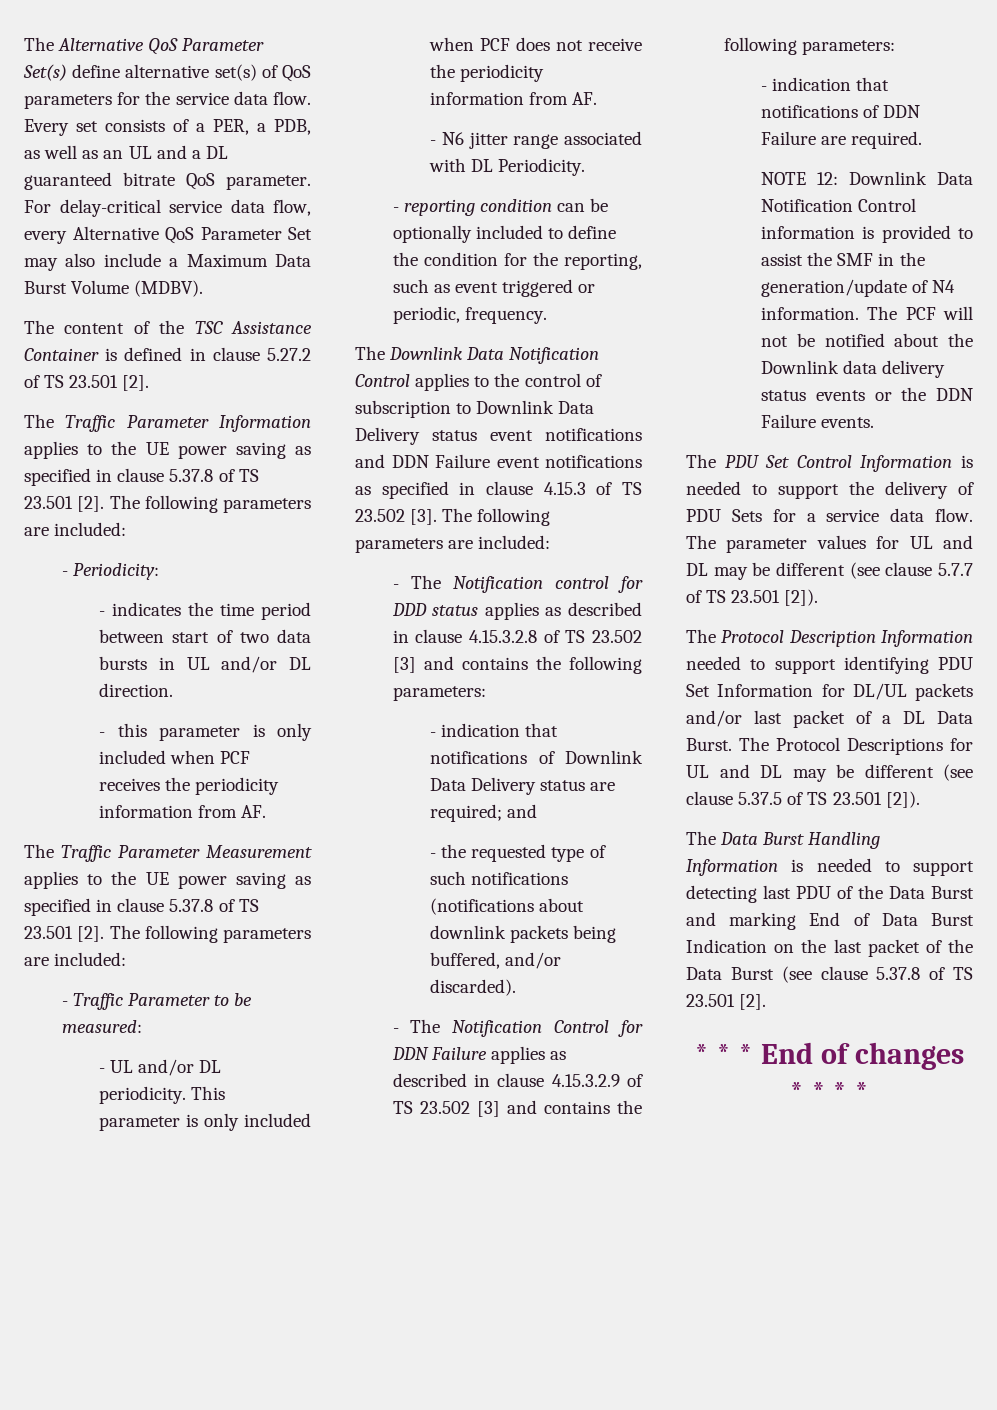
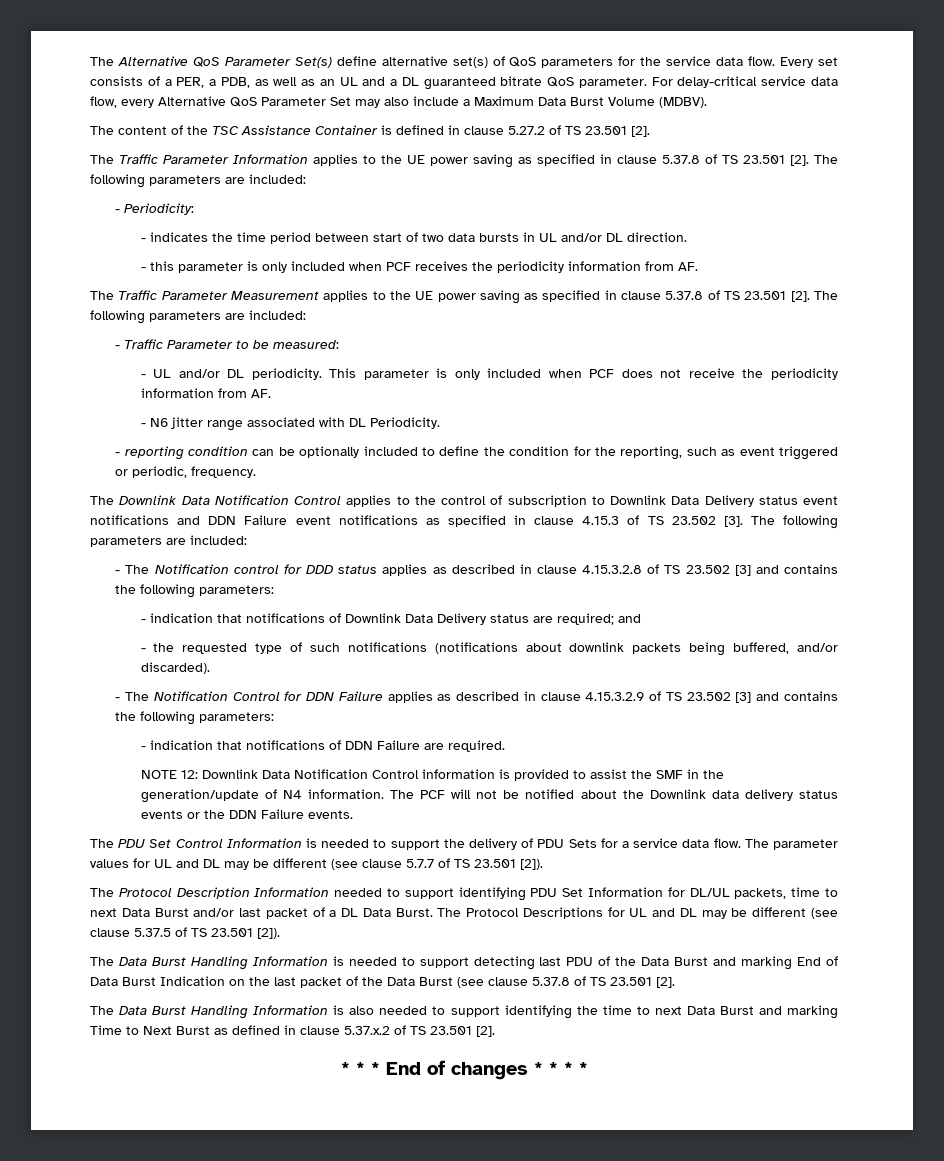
[915,683,973,701] packets -> [734,887,838,899] [90,908,189,917] packets, time to next Data Burst
(767, 1002) none -> [90,1005,838,1019] [90,1025,495,1037] // The Data Burst Handling Information is also needed to support identifying the time to next Data Burst and marking Time to Next Burst as defined in clause 5.37.x.2 of TS 23.501 [2].

